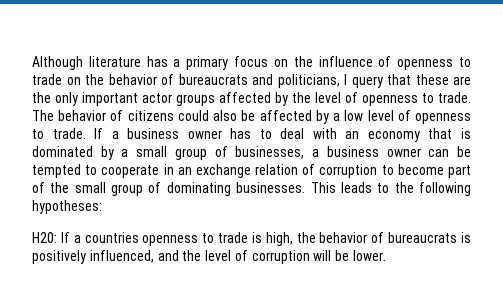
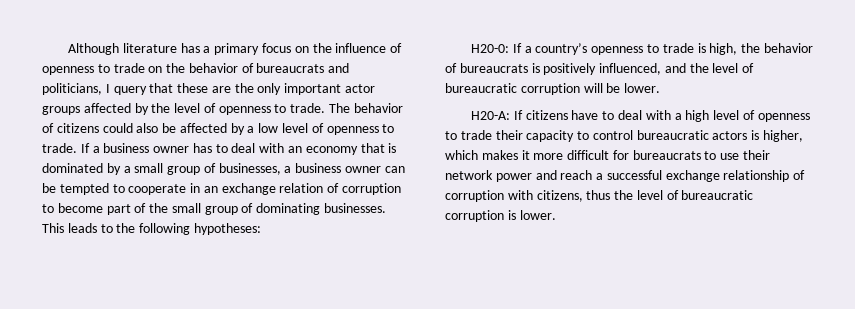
[32,232,139,243] H20: If a countries -> [471,43,588,55] H20-0: If a country’s
(248, 255) none -> [445,83,517,93] bureaucratic
(387, 255) none -> [471,110,810,122] [445,130,804,142] [445,150,771,160] [445,170,806,182] [445,190,754,202] [445,210,556,222] // H20-A: If citizens have to deal with a high level of openness to trade their capacity to control bureaucratic actors is higher, which makes it more difficult for bureaucrats to use their network power and reach a successful exchange relationship of corruption with citizens, thus the level of bureaucratic corruption is lower.

